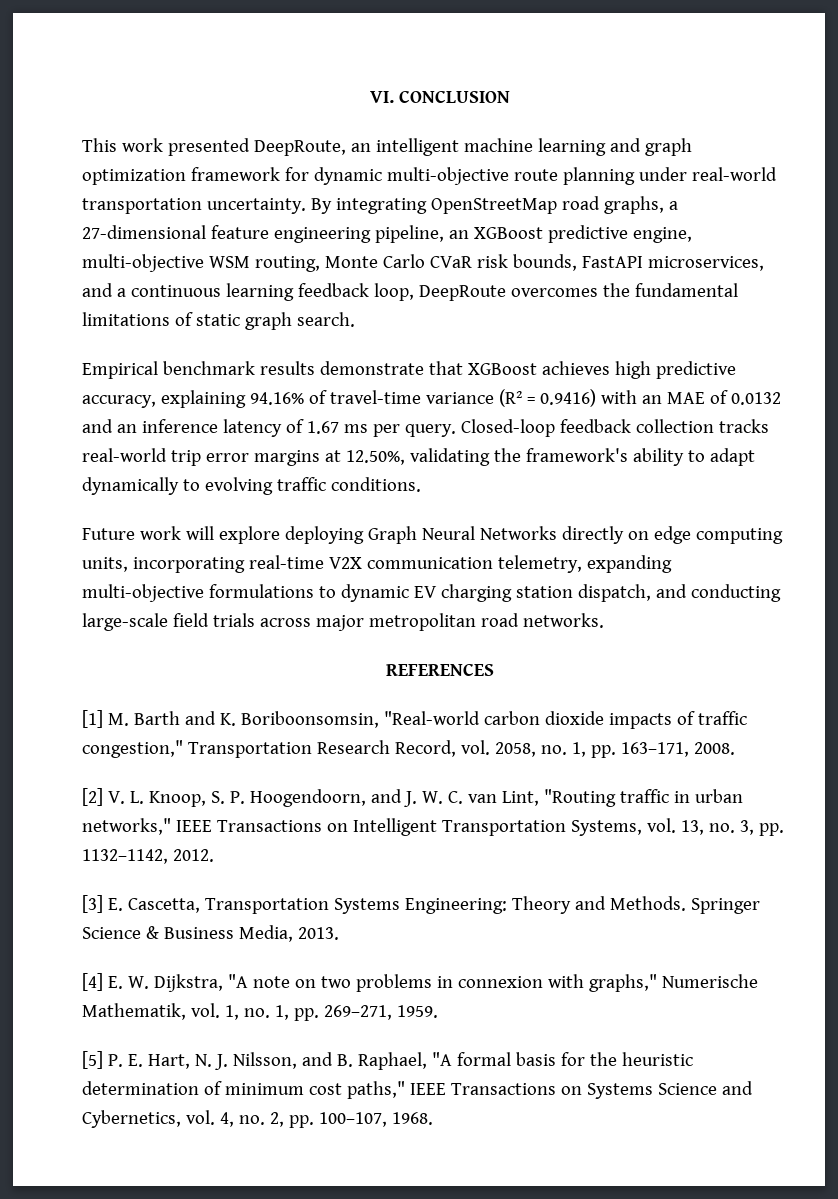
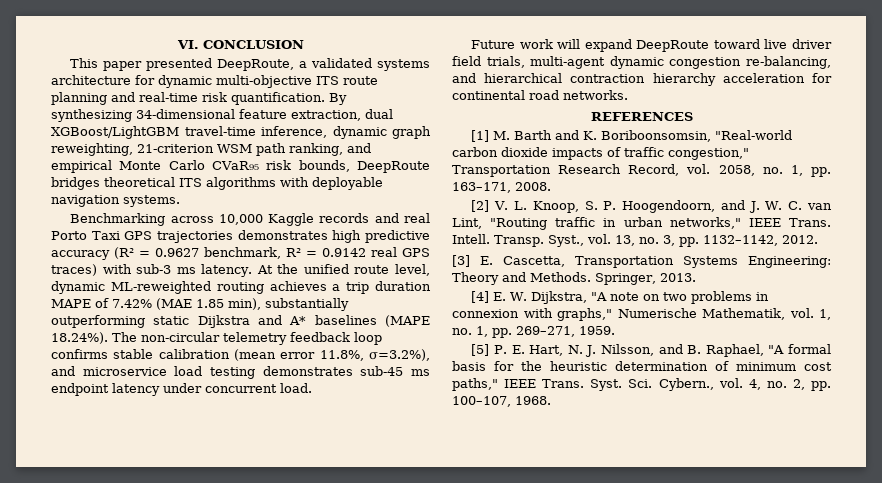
[121,138,163,152] work -> [103,61,143,71] paper
[350,138,692,156] [82,167,280,185] an intelligent machine learning and graph optimization framework -> [299,58,430,71] [51,75,131,85] a validated systems architecture
(509, 176) none -> [316,76,339,85] ITS
[638,167,777,181] [82,196,678,214] [82,225,692,243] [82,254,320,272] under real-world transportation uncertainty. By integrating OpenStreetMap road graphs, a 27-dimensional feature engineering pipeline, an XGBoost predictive engine, multi-objective WSM routing, -> [111,92,347,105] [51,109,393,122] [51,126,431,139] [51,143,371,156] [51,160,112,173] and real-time risk quantification. By synthesizing 34-dimensional feature extraction, dual XGBoost/LightGBM travel-time inference, dynamic graph reweighting, 21-criterion WSM path ranking, and empirical
[429,256,472,268] CVaR -> [212,161,260,170] CVaR₉₅
[581,256,764,271] [82,283,738,301] [82,312,355,330] [82,361,736,379] [82,389,781,408] [82,419,769,437] [82,448,755,466] [82,477,421,495] [82,526,783,544] [82,555,672,573] [82,584,781,602] [82,613,476,631] FastAPI microservices, and a continuous learning feedback loop, DeepRoute overcomes the fundamental limitations of static graph search. // Empirical benchmark results demonstrate that XGBoost achieves high predictive accuracy, explaining 94.16% of travel-time variance (R² = 0.9416) with an MAE of 0.0132 and an inference latency of 1.67 ms per query. Closed-loop feedback collection tracks real-world trip error margins at 12.50%, validating the framework's ability to adapt dynamically to evolving traffic conditions. // Future work will explore deploying Graph Neural Networks directly on edge computing units, incorporating real-time V2X communication telemetry, expanding multi-objective formulations to dynamic EV charging station dispatch, and conducting large-scale field trials across major metropolitan -> [357,161,430,173] [51,177,383,190] [51,195,180,207] [70,213,431,226] [51,230,430,243] [51,247,430,260] [51,264,430,277] [51,281,431,294] [51,298,349,311] [51,315,430,328] [51,332,382,345] [51,349,430,361] [51,366,430,379] [51,383,312,396] [471,39,832,52] [452,56,831,69] [452,73,832,86] [452,90,525,100] DeepRoute bridges theoretical ITS algorithms with deployable navigation systems. // Benchmarking across 10,000 Kaggle records and real Porto Taxi GPS trajectories demonstrates high predictive accuracy (R² = 0.9627 benchmark, R² = 0.9142 real GPS traces) with sub-3 ms latency. At the unified route level, dynamic ML-reweighted routing achieves a trip duration MAPE of 7.42% (MAE 1.85 min), substantially outperforming static Dijkstra and A* baselines (MAPE 18.24%). The non-circular telemetry feedback loop confirms stable calibration (mean error 11.8%, σ=3.2%), and microservice load testing demonstrates sub-45 ms endpoint latency under concurrent load. // Future work will expand DeepRoute toward live driver field trials, multi-agent dynamic congestion re-balancing, and hierarchical contraction hierarchy acceleration for continental
[216,818,642,836] Transactions on Intelligent Transportation Systems, -> [789,218,831,227] [452,234,584,247] Trans. Intell. Transp. Syst.,
[690,898,760,914] [82,925,293,942] Springer Science & Business Media, -> [595,273,656,285] Springer,
[450,1081,753,1099] [82,1110,181,1128] Transactions on Systems Science and Cybernetics, -> [542,378,714,391] Trans. Syst. Sci. Cybern.,

